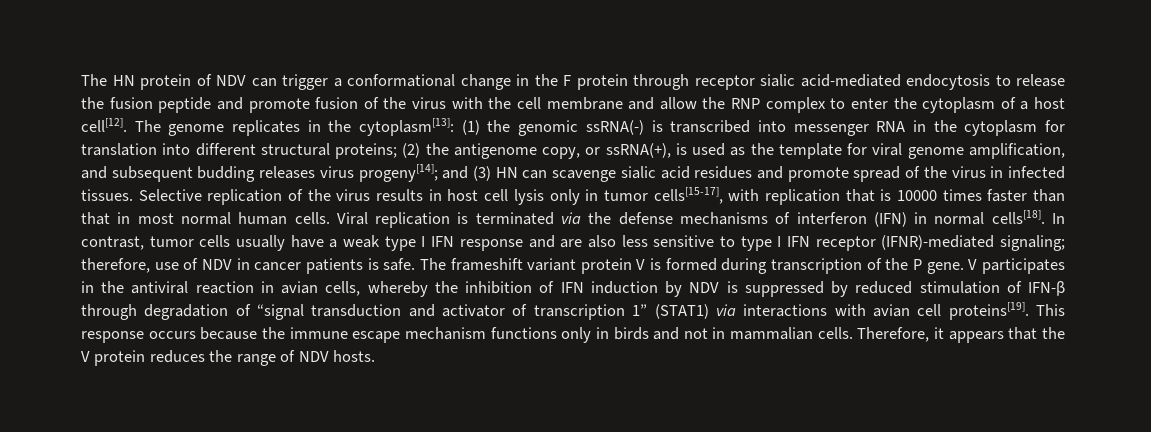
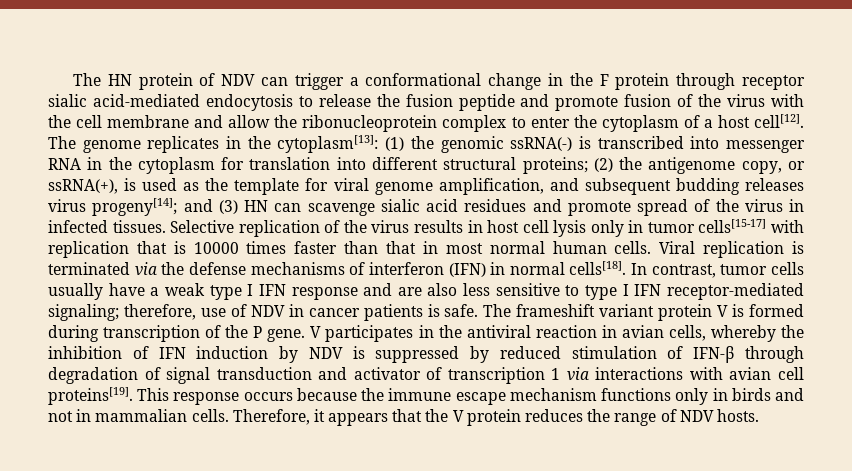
[731,98,760,109] RNP -> [302,115,438,132] ribonucleoprotein
[653,187,723,204] cells[15-17], -> [698,219,767,233] cells[15-17]
[815,235,995,251] receptor (IFNR)-mediated -> [666,283,804,300] receptor-mediated
[257,304,305,320] “signal -> [166,367,211,384] signal
[632,304,709,319] 1” (STAT1) -> [551,368,561,380] 1

